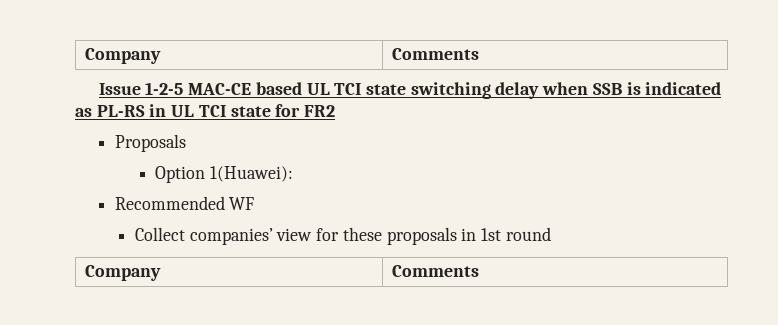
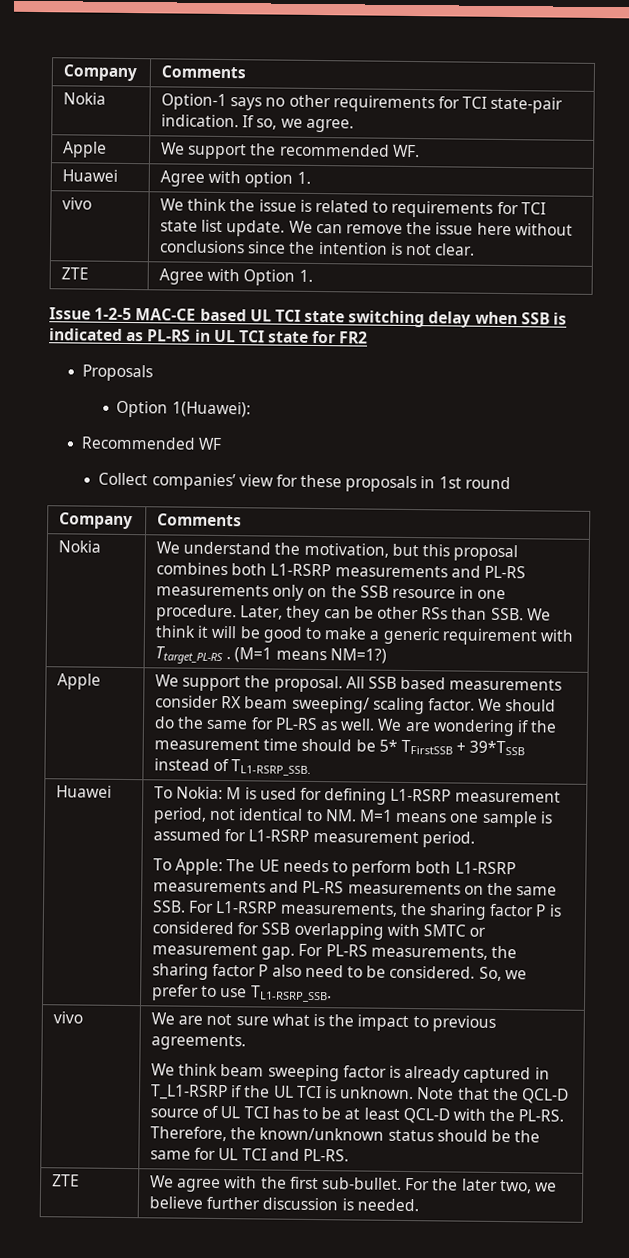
[85,48,162,64] [392,48,480,60] Company | Comments -> [63,64,138,82] [161,65,247,79] [63,92,107,105] [161,93,564,114] [161,114,354,133] [63,141,108,158] [161,142,420,160] [62,169,119,182] [160,170,311,188] [62,197,93,210] [160,198,546,218] [160,219,573,237] [160,240,476,256] [61,267,90,280] [159,268,313,286] Company | Comments // Nokia | Option-1 says no other requirements for TCI state-pair indication. If so, we agree. // Apple | We support the recommended WF. // Huawei | Agree with option 1. // vivo | We think the issue is related to requirements for TCI state list update. We can remove the issue here without conclusions since the intention is not clear. // ZTE | Agree with Option 1.
(480, 271) none -> [58,540,102,553] [156,541,519,562] [156,562,527,579] [156,584,507,601] [156,604,551,623] [155,625,574,646] [155,646,387,665] [57,673,102,690] [155,674,563,693] [155,695,557,715] [154,716,558,737] [154,738,526,756] [154,758,312,776] [56,785,113,798] [154,786,561,805] [153,807,553,828] [153,828,475,848] [153,858,516,878] [153,880,558,896] [152,900,562,920] [152,921,487,940] [152,943,518,960] [152,963,527,982] [152,984,332,1003] [53,1011,84,1024] [151,1012,496,1032] [151,1034,247,1051] [151,1063,550,1084] [150,1084,569,1104] [150,1105,565,1124] [150,1126,541,1143] [150,1147,350,1162] [52,1174,81,1187] [150,1175,557,1194] [149,1196,419,1212] // Nokia | We understand the motivation, but this proposal combines both L1-RSRP measurements and PL-RS measurements only on the SSB resource in one procedure. Later, they can be other RSs than SSB. We think it will be good to make a generic requirement with Ttarget_PL-RS . (M=1 means NM=1?) // Apple | We support the proposal. All SSB based measurements consider RX beam sweeping/ scaling factor. We should do the same for PL-RS as well. We are wondering if the measurement time should be 5* TFirstSSB + 39*TSSB instead of TL1-RSRP_SSB. // Huawei | To Nokia: M is used for defining L1-RSRP measurement period, not identical to NM. M=1 means one sample is assumed for L1-RSRP measurement period. // To Apple: The UE needs to perform both L1-RSRP measurements and PL-RS measurements on the same SSB. For L1-RSRP measurements, the sharing factor P is considered for SSB overlapping with SMTC or measurement gap. For PL-RS measurements, the sharing factor P also need to be considered. So, we prefer to use TL1-RSRP_SSB. // vivo | We are not sure what is the impact to previous agreements. // We think beam sweeping factor is already captured in T_L1-RSRP if the UL TCI is unknown. Note that the QCL-D source of UL TCI has to be at least QCL-D with the PL-RS. Therefore, the known/unknown status should be the same for UL TCI and PL-RS. // ZTE | We agree with the first sub-bullet. For the later two, we believe further discussion is needed.

